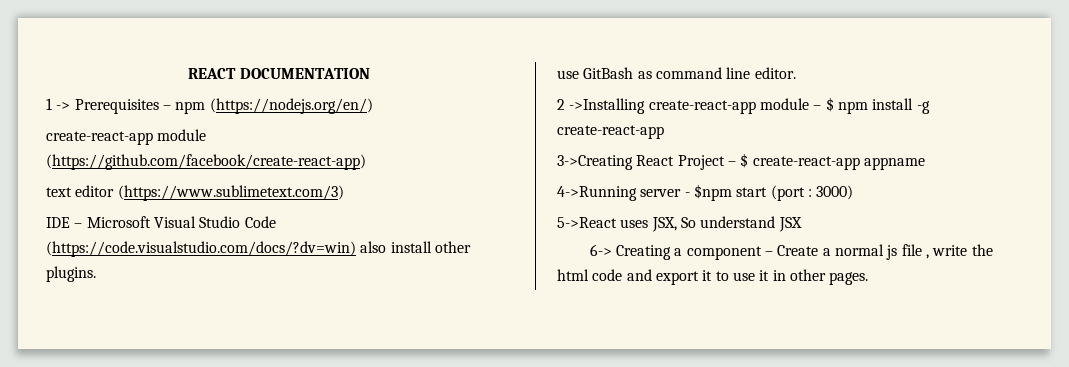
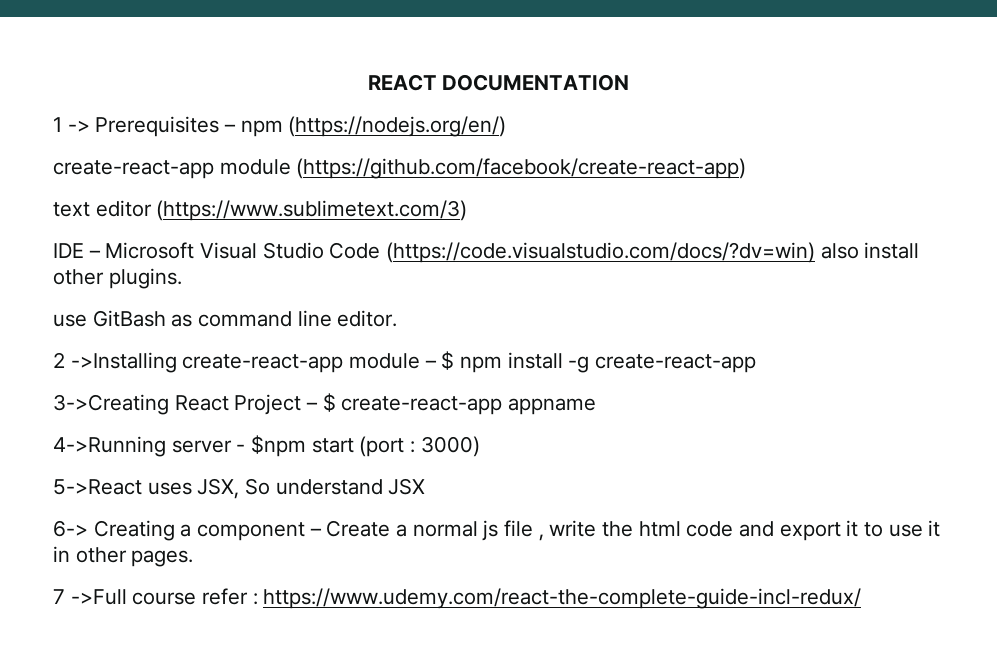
(869, 278) none -> [53,588,862,609] // 7 ->Full course refer : https://www.udemy.com/react-the-complete-guide-incl-redux/

